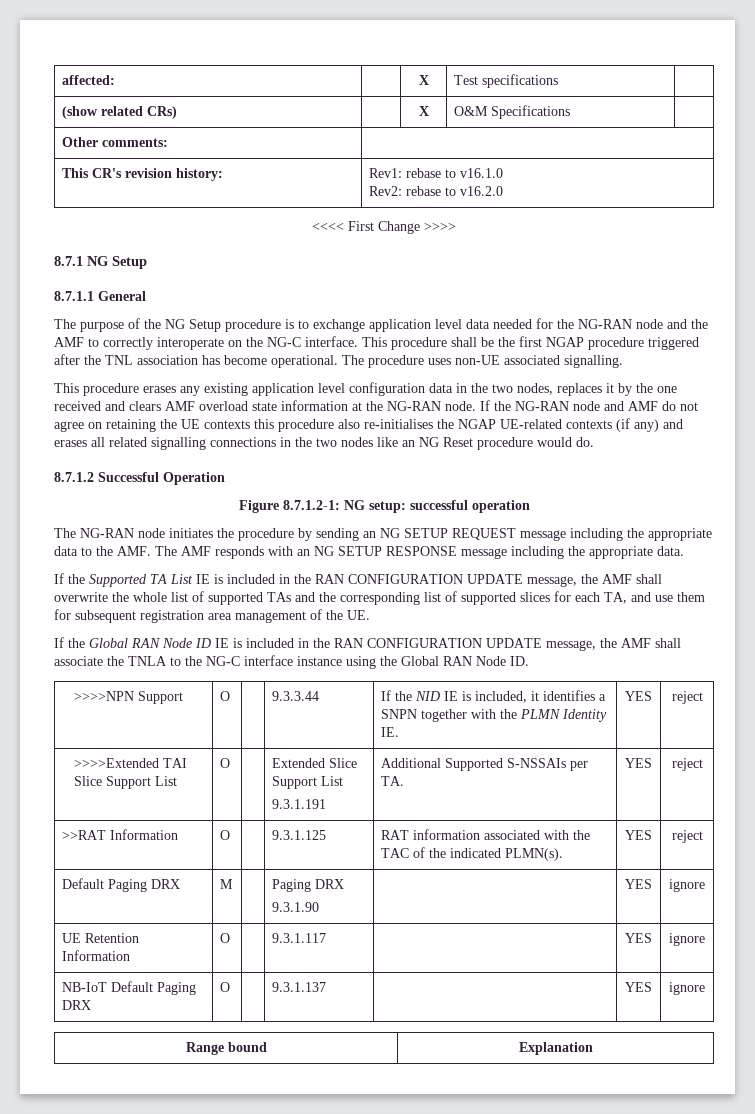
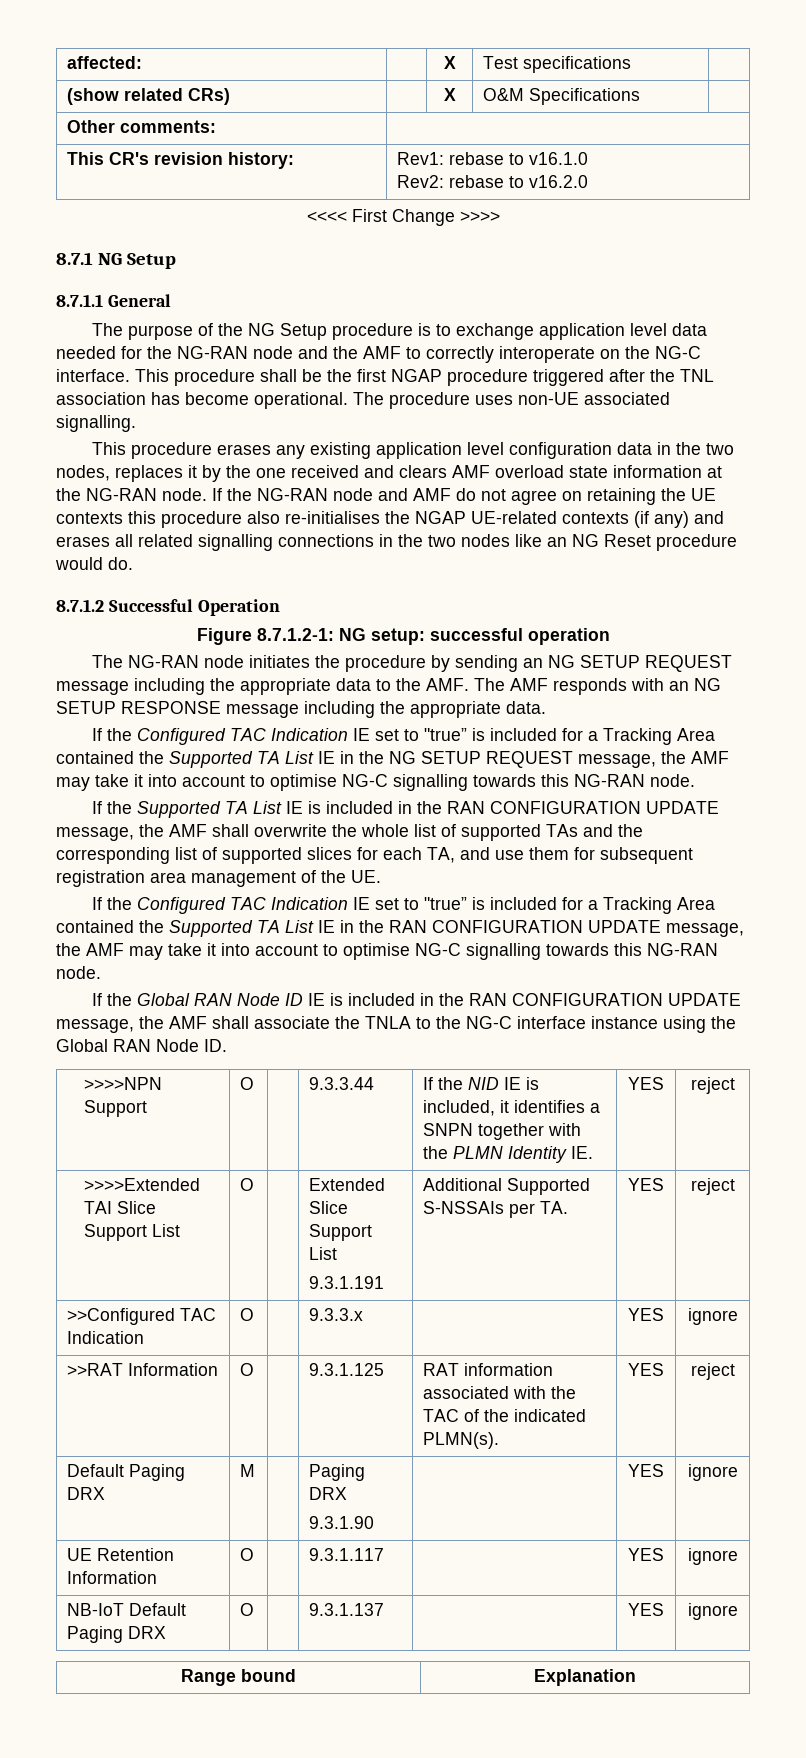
(684, 551) none -> [92,728,716,745] [56,751,729,768] [56,774,695,791] // If the Configured TAC Indication IE set to "true” is included for a Tracking Area contained the Supported TA List IE in the NG SETUP REQUEST message, the AMF may take it into account to optimise NG-C signalling towards this NG-RAN node.
(370, 615) none -> [92,897,716,914] [56,920,744,937] [56,943,718,960] [56,966,101,979] // If the Configured TAC Indication IE set to "true” is included for a Tracking Area contained the Supported TA List IE in the RAN CONFIGURATION UPDATE message, the AMF may take it into account to optimise NG-C signalling towards this NG-RAN node.
(703, 764) none -> [67,1308,217,1325] [67,1331,145,1344] [240,1308,255,1321] [309,1308,364,1321] [628,1308,664,1321] [687,1308,738,1325] // >>Configured TAC Indication | O | | 9.3.3.x | | YES | ignore

